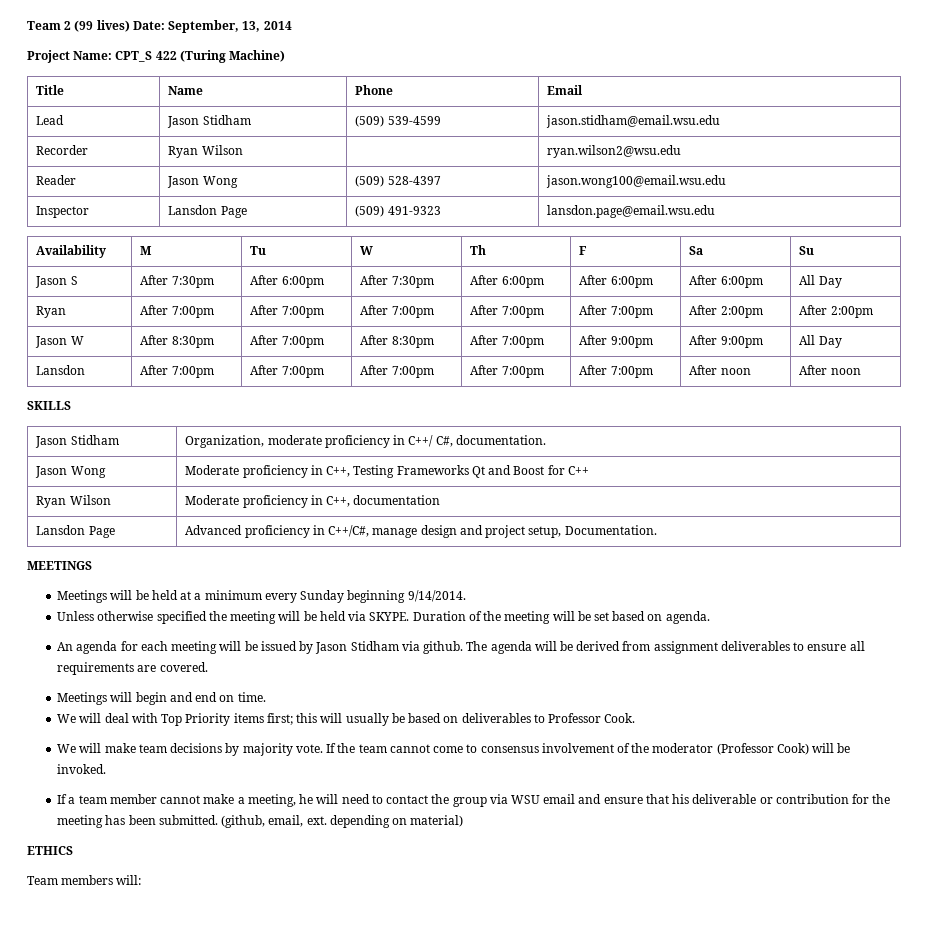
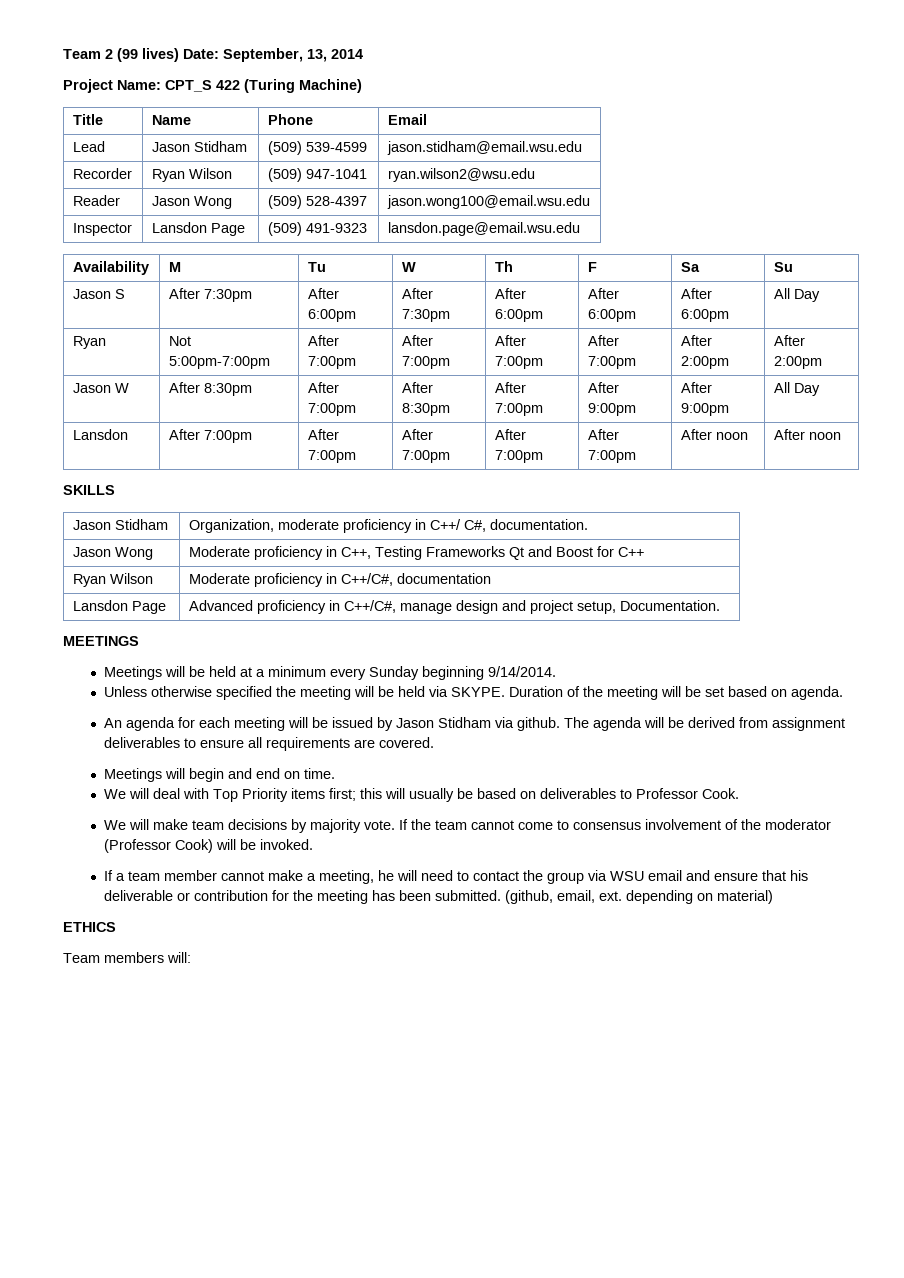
(243, 150) none -> [267,168,367,182] (509) 947-1041
[140,305,214,318] After 7:00pm -> [168,336,191,346] [168,356,270,369] Not 5:00pm-7:00pm
[326,496,351,507] C++, -> [340,573,393,586] C++/C#,

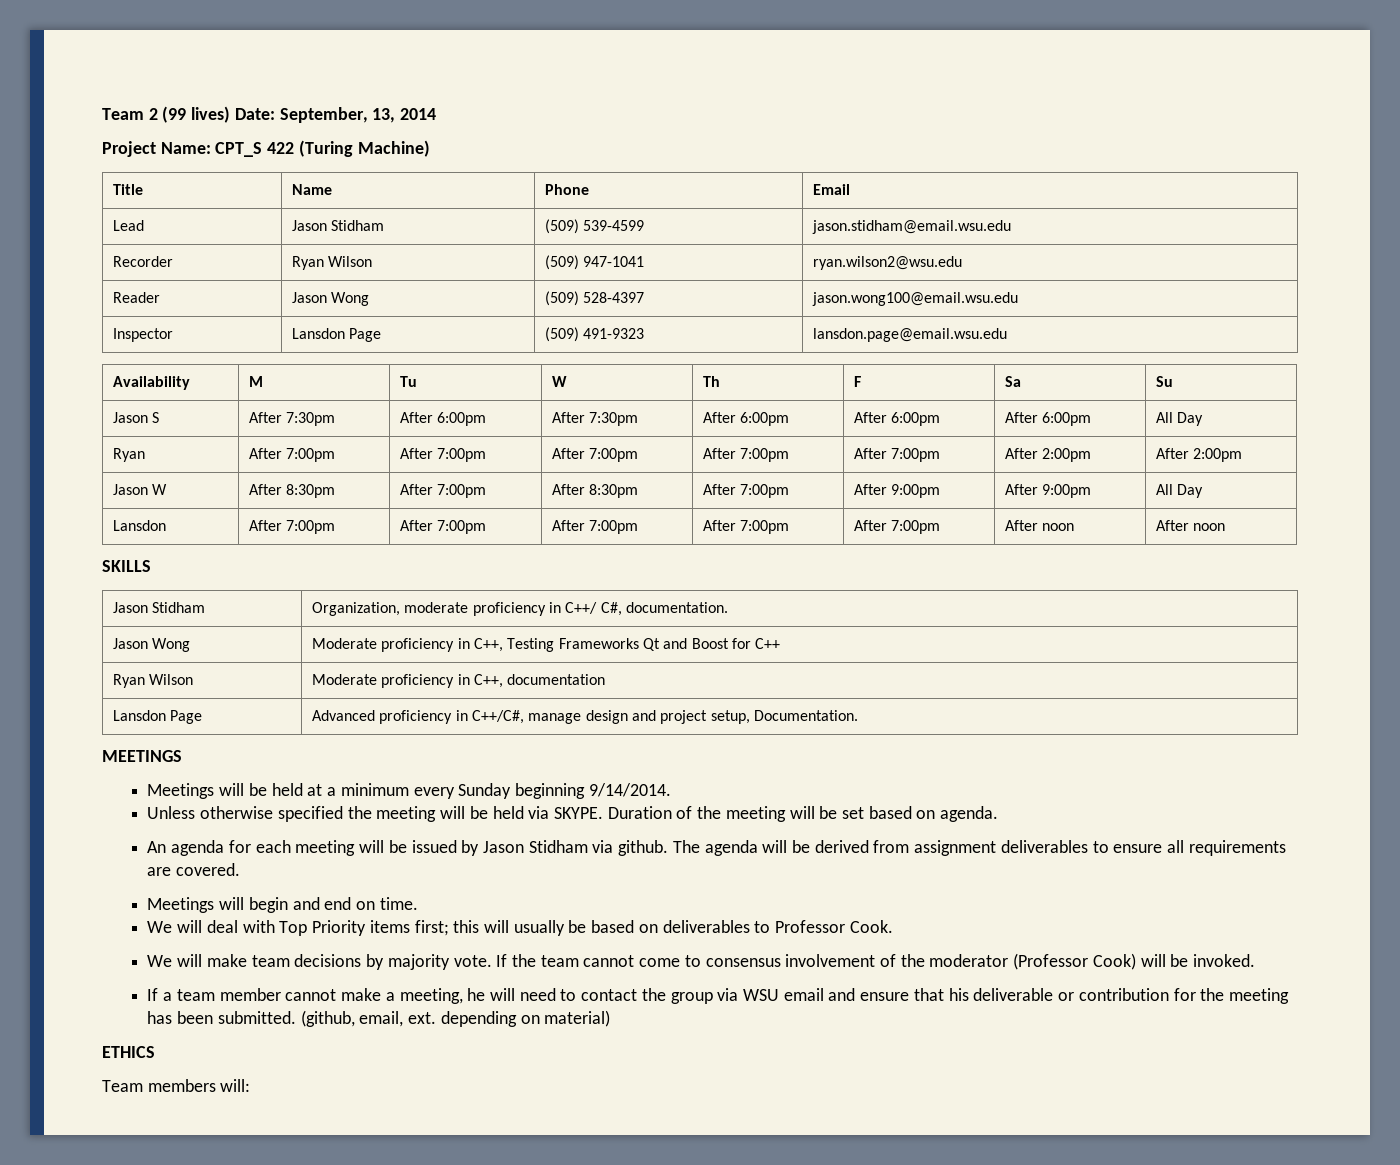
[168,336,191,346] [168,356,270,369] Not 5:00pm-7:00pm -> [248,448,336,462] After 7:00pm
[340,573,393,586] C++/C#, -> [473,674,503,688] C++,

